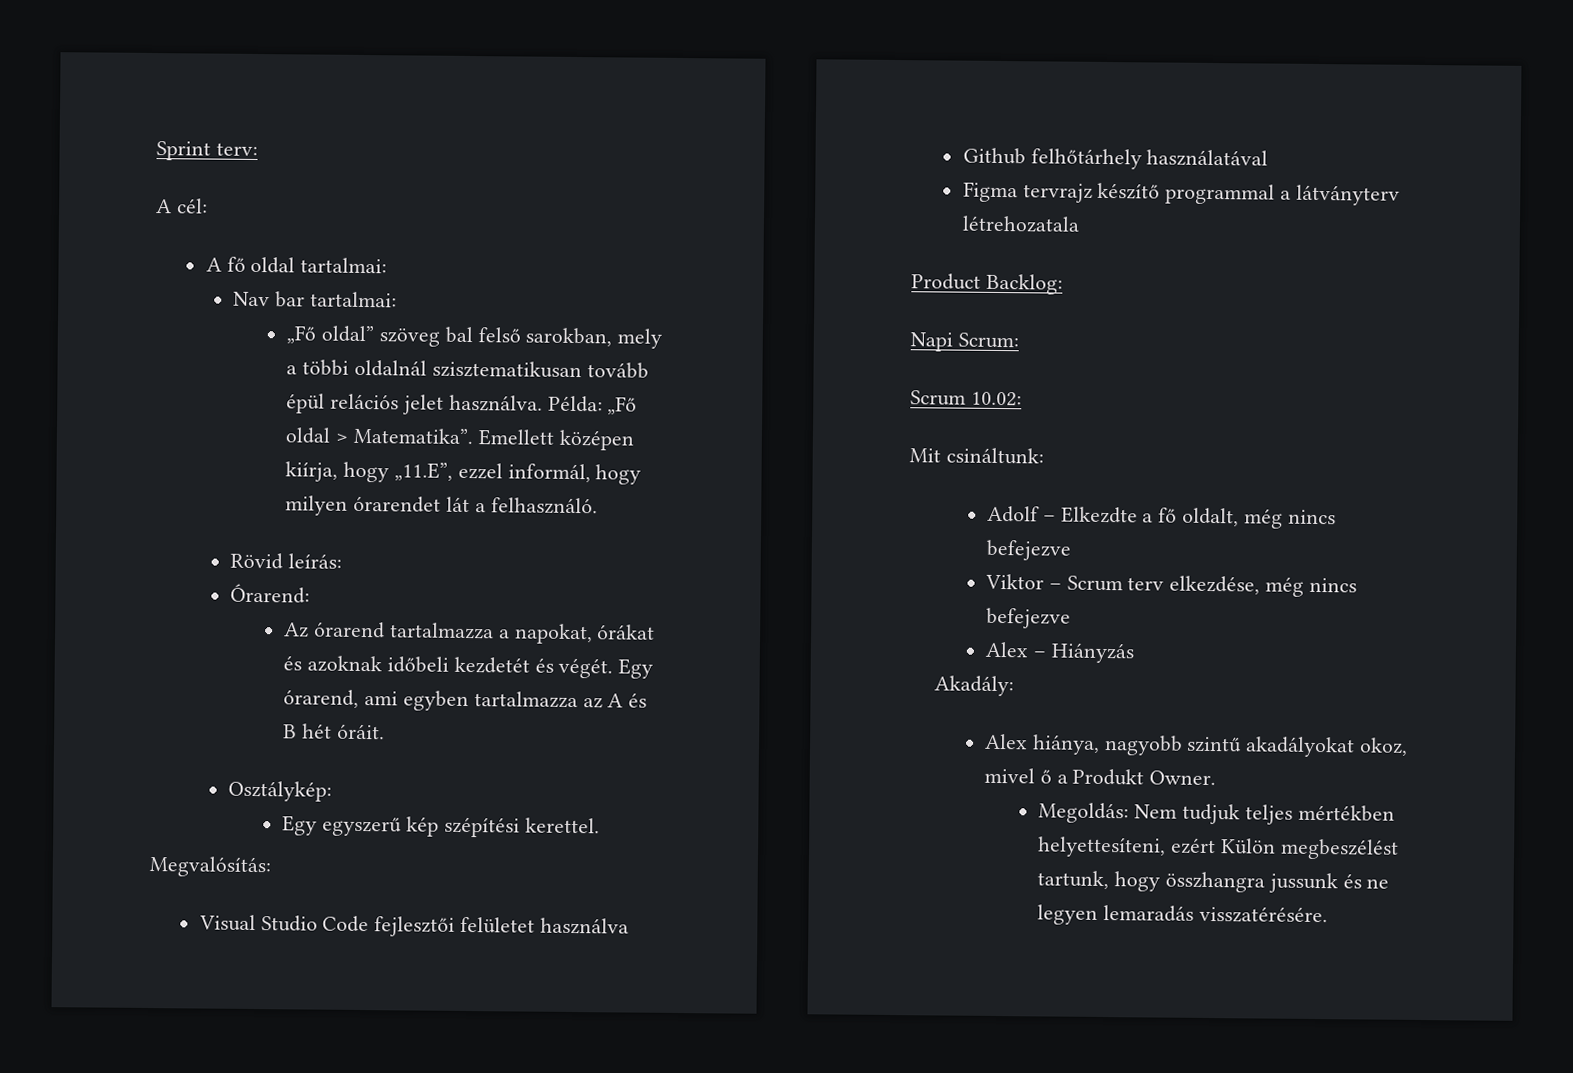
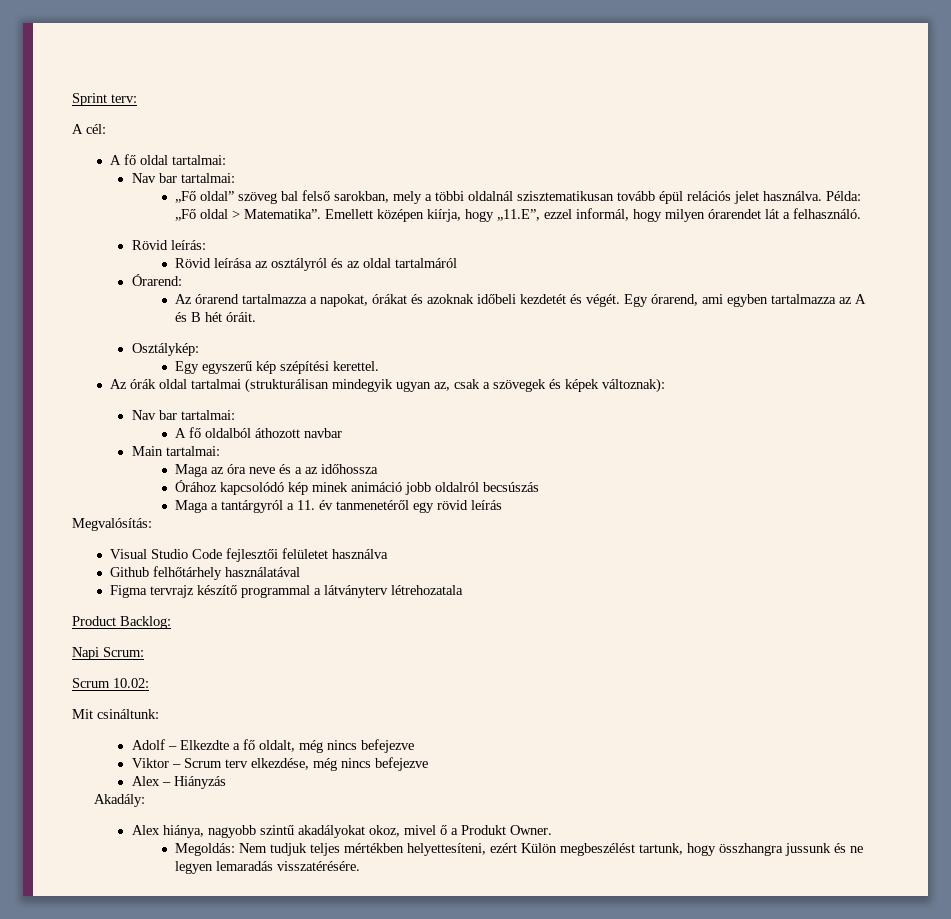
(342, 561) none -> [175,258,458,271] // Rövid leírása az osztályról és az oldal tartalmáról
(600, 825) none -> [109,378,665,393] [131,410,235,420] [175,427,343,438] [131,446,220,456] [175,464,379,477] [175,480,540,495] [175,500,503,513] // Az órák oldal tartalmai (strukturálisan mindegyik ugyan az, csak a szövegek és képek változnak): // Nav bar tartalmai: // A fő oldalból áthozott navbar // Main tartalmai: // Maga az óra neve és a az időhossza // Órához kapcsolódó kép minek animáció jobb oldalról becsúszás // Maga a tantárgyról a 11. év tanmenetéről egy rövid leírás

